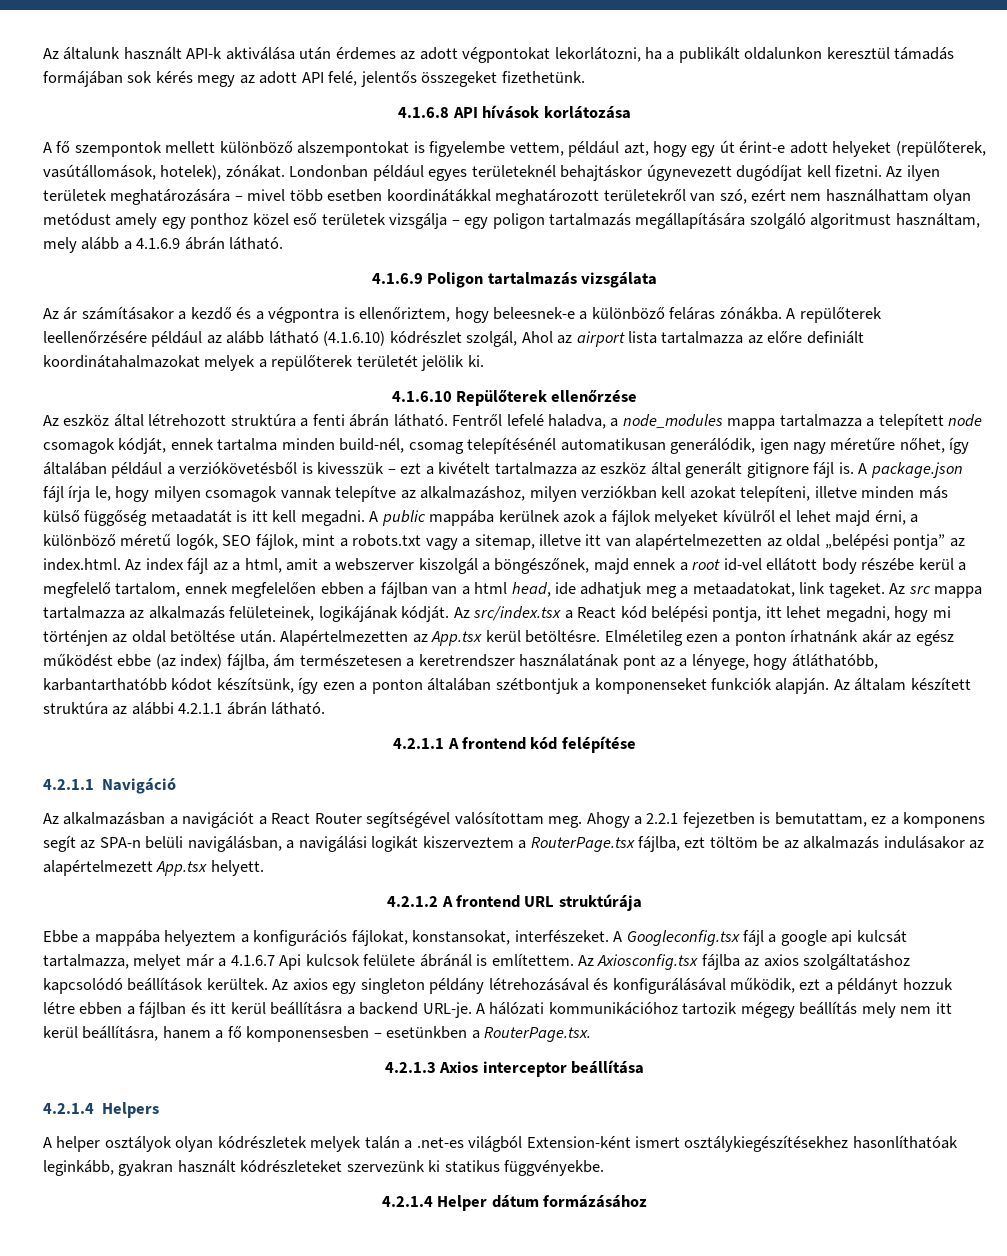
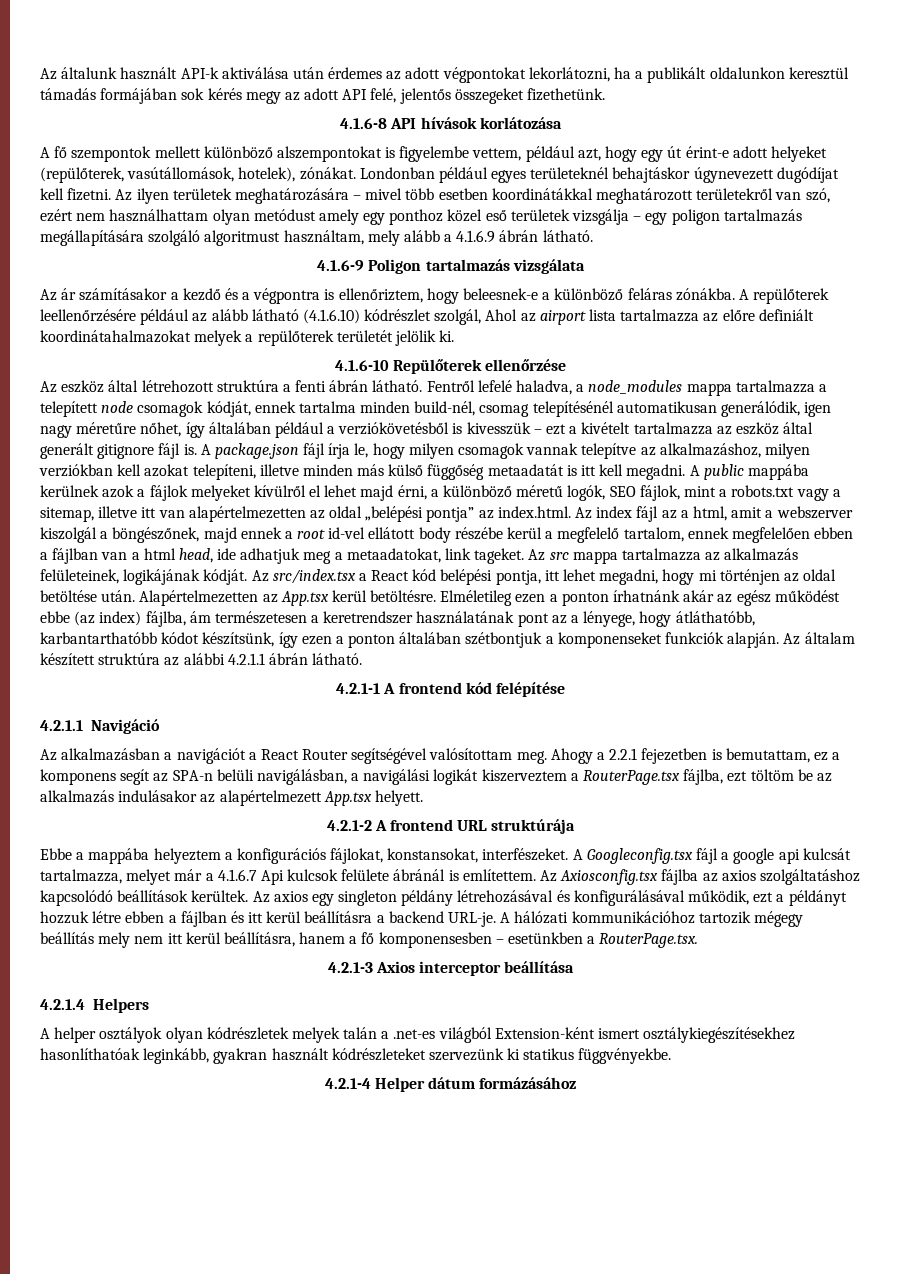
[398,107,450,118] 4.1.6.8 -> [340,118,388,129] 4.1.6-8
[371,273,423,284] 4.1.6.9 -> [317,260,365,271] 4.1.6-9
[391,391,452,402] 4.1.6.10 -> [334,360,389,371] 4.1.6-10
[393,738,445,749] 4.2.1.1 -> [336,683,381,694] 4.2.1-1
[387,896,439,907] 4.2.1.2 -> [326,820,372,831] 4.2.1-2
[384,1062,436,1073] 4.2.1.3 -> [327,962,373,973] 4.2.1-3
[381,1196,433,1207] 4.2.1.4 -> [324,1078,371,1089] 4.2.1-4

